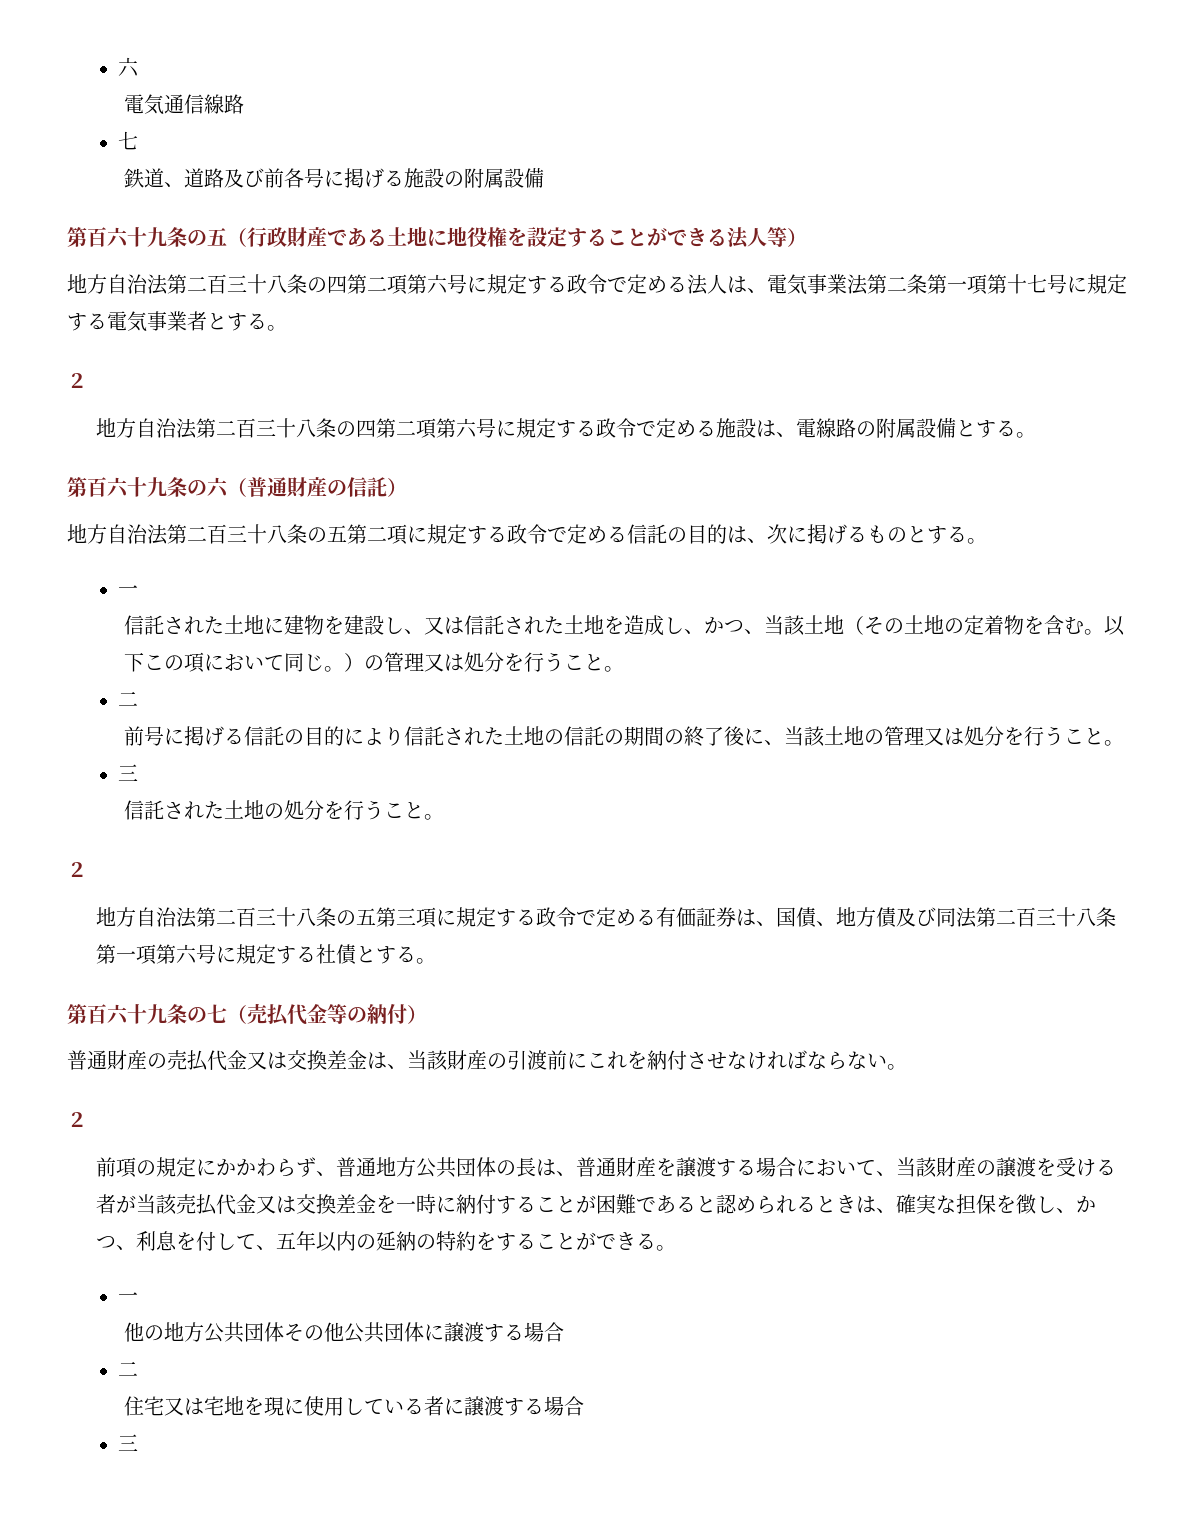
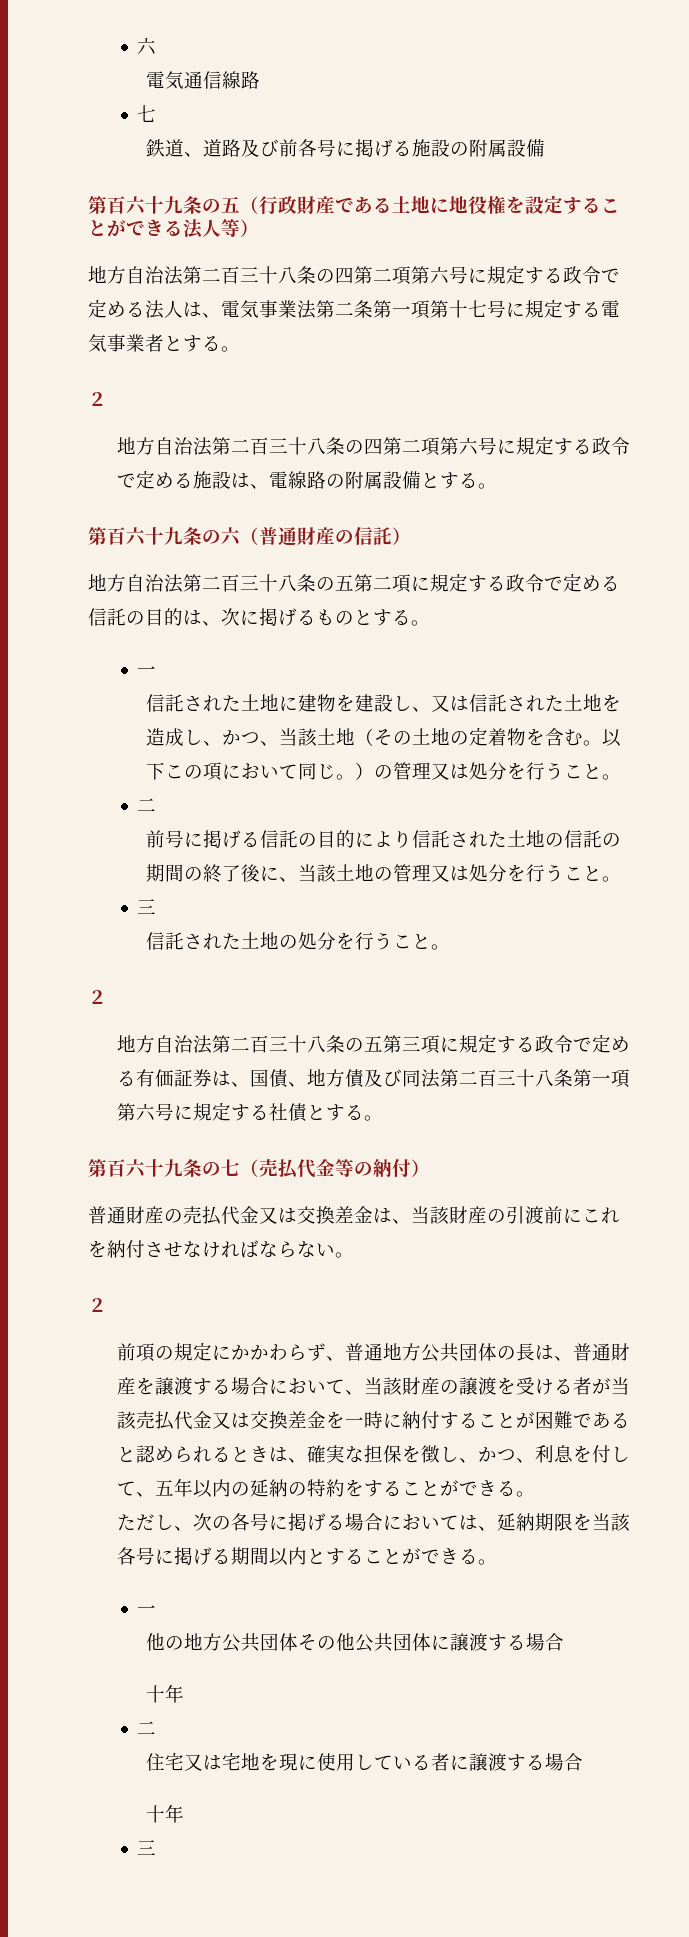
(676, 1248) none -> [116,1513,630,1532] [116,1547,497,1566] // ただし、次の各号に掲げる場合においては、延納期限を当該各号に掲げる期間以内とすることができる。
(565, 1332) none -> [145,1684,184,1703] // 十年
(585, 1406) none -> [145,1804,184,1823] // 十年

